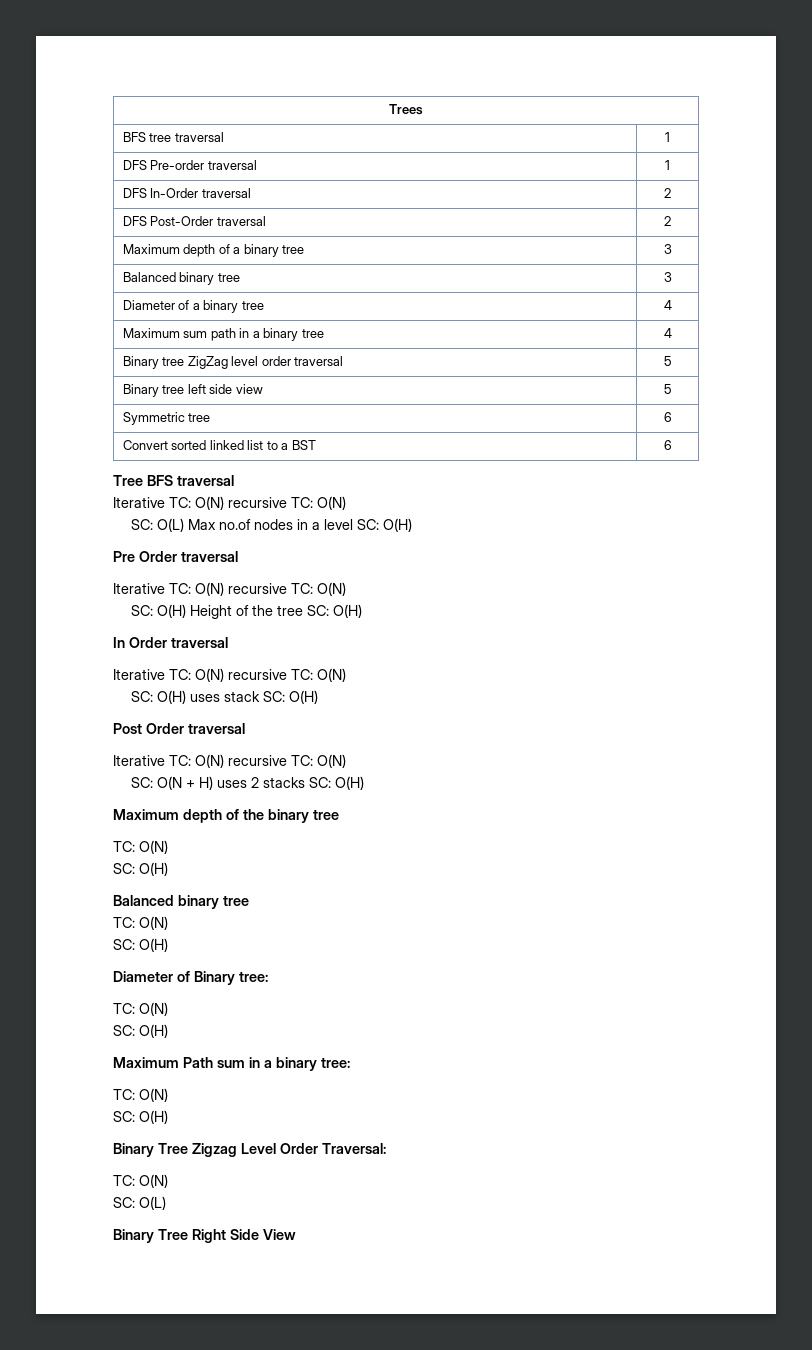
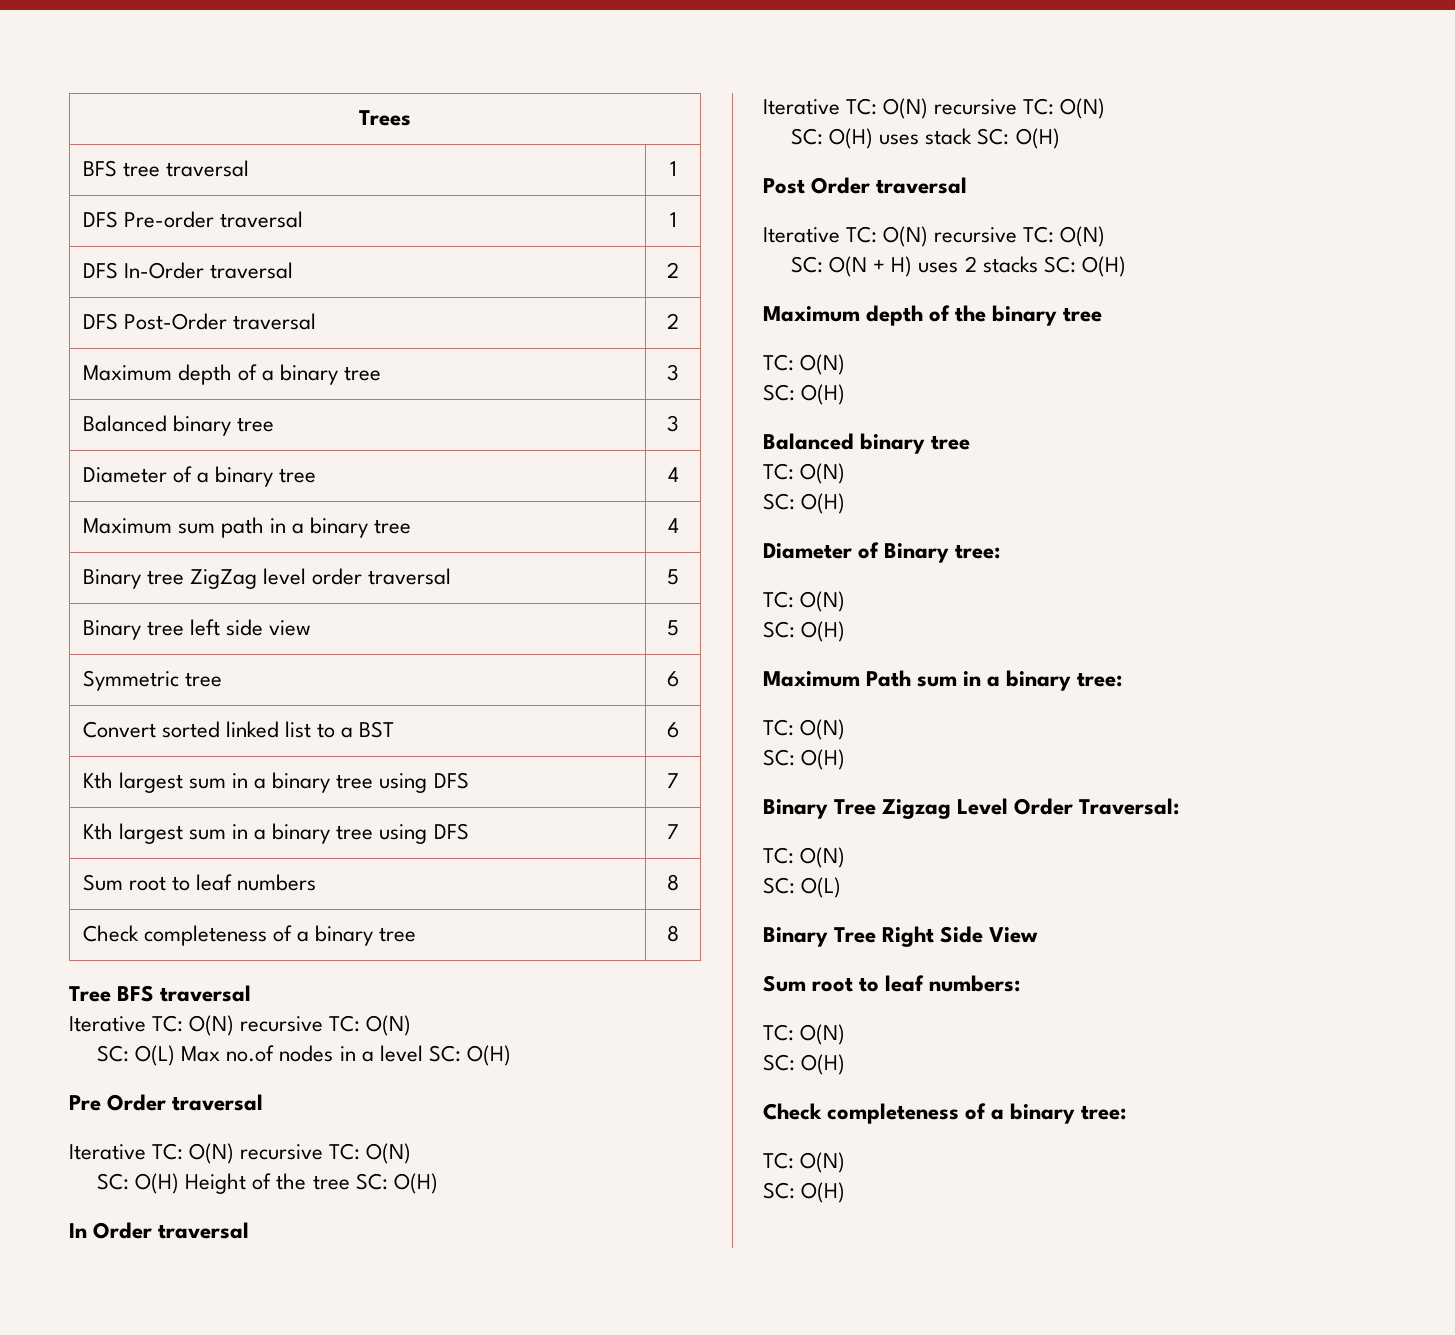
(672, 445) none -> [82,772,469,793] [667,773,679,788] [82,823,469,844] [667,824,679,839] [82,874,317,891] [667,874,679,891] [82,925,417,946] [667,925,679,942] // Kth largest sum in a binary tree using DFS | 7 // Kth largest sum in a binary tree using DFS | 7 // Sum root to leaf numbers | 8 // Check completeness of a binary tree | 8
(296, 1234) none -> [763,975,1021,992] [763,1024,846,1045] [763,1054,846,1075] [763,1103,1127,1124] [763,1152,846,1173] [763,1182,846,1203] // Sum root to leaf numbers: // TC: O(N) // SC: O(H) // Check completeness of a binary tree: // TC: O(N) // SC: O(H)

